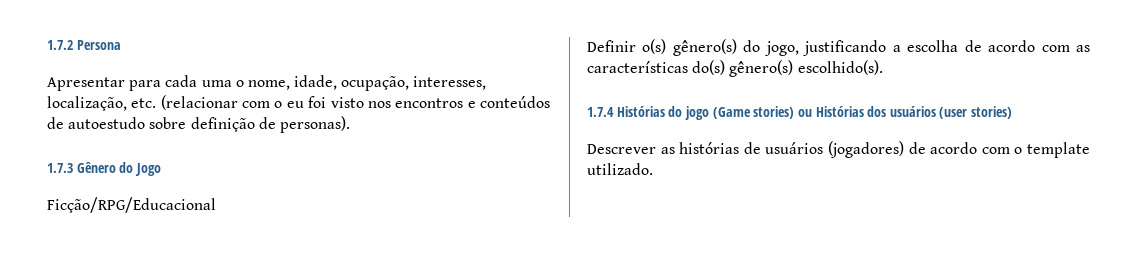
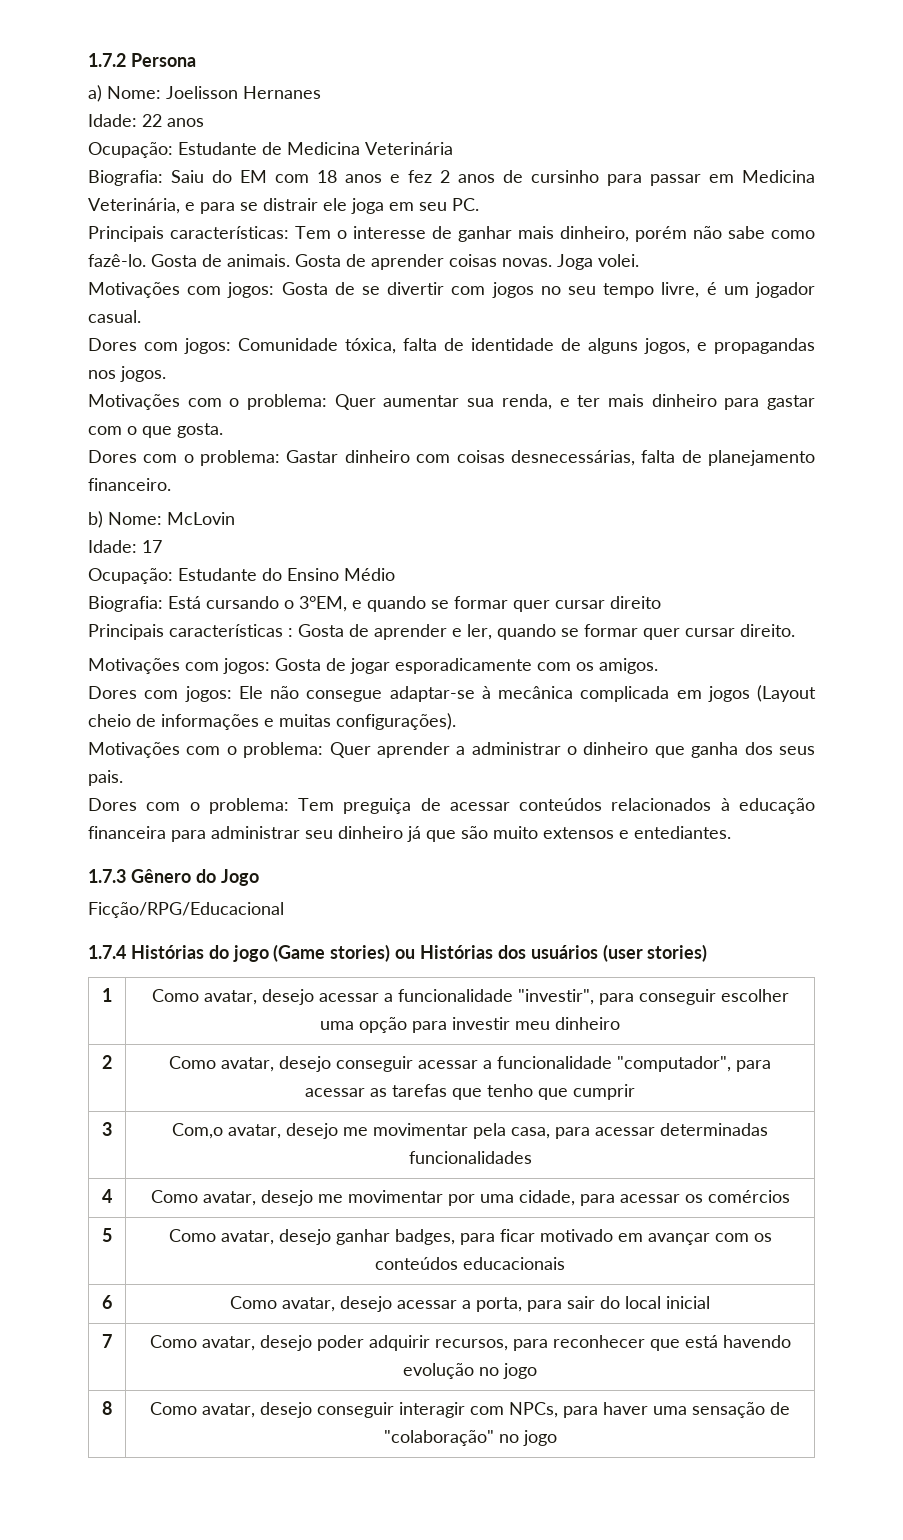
[47,75,487,91] [47,95,551,111] [47,116,350,133] Apresentar para cada uma o nome, idade, ocupação, interesses, localização, etc. (relacionar com o eu foi visto nos encontros e conteúdos de autoestudo sobre definição de personas). -> [88,85,321,102] [88,114,204,127] [88,142,453,158] [88,170,815,186] [88,198,479,214] [88,226,815,242] [88,254,639,270] [88,282,816,298] [88,310,141,323] [88,338,815,354] [88,366,166,382] [88,394,815,410] [88,423,223,438] [88,450,816,466] [88,478,171,491] [88,511,235,528] [88,540,162,553] [88,568,395,584] [88,596,661,612] [88,624,795,640] [88,658,658,674] [88,685,816,702] [88,713,456,730] [88,742,815,758] [88,770,123,786] [88,798,815,814] [88,826,731,842] a) Nome: Joelisson Hernanes // Idade: 22 anos // Ocupação: Estudante de Medicina Veterinária // Biografia: Saiu do EM com 18 anos e fez 2 anos de cursinho para passar em Medicina Veterinária, e para se distrair ele joga em seu PC. // Principais características: Tem o interesse de ganhar mais dinheiro, porém não sabe como fazê-lo. Gosta de animais. Gosta de aprender coisas novas. Joga volei. // Motivações com jogos: Gosta de se divertir com jogos no seu tempo livre, é um jogador casual. // Dores com jogos: Comunidade tóxica, falta de identidade de alguns jogos, e propagandas nos jogos. // Motivações com o problema: Quer aumentar sua renda, e ter mais dinheiro para gastar com o que gosta. // Dores com o problema: Gastar dinheiro com coisas desnecessárias, falta de planejamento financeiro. // b) Nome: McLovin // Idade: 17 // Ocupação: Estudante do Ensino Médio // Biografia: Está cursando o 3°EM, e quando se formar quer cursar direito // Principais características : Gosta de aprender e ler, quando se formar quer cursar direito. // Motivações com jogos: Gosta de jogar esporadicamente com os amigos. // Dores com jogos: Ele não consegue adaptar-se à mecânica complicada em jogos (Layout cheio de informações e muitas configurações). // Motivações com o problema: Quer aprender a administrar o dinheiro que ganha dos seus pais. // Dores com o problema: Tem preguiça de acessar conteúdos relacionados à educação financeira para administrar seu dinheiro já que são muito extensos e entediantes.
[587,39,1090,56] [587,60,883,77] // Definir o(s) gênero(s) do jogo, justificando a escolha de acordo com as características do(s) gênero(s) escolhido(s). -> (284, 910) none
[587,141,1090,158] [587,163,653,175] // Descrever as histórias de usuários (jogadores) de acordo com o template utilizado. -> [102,988,112,1002] [151,989,789,1005] [320,1017,620,1033] [102,1055,112,1069] [169,1056,772,1072] [305,1084,635,1100] [102,1122,112,1136] [172,1123,769,1139] [408,1151,532,1164] [102,1189,112,1203] [150,1190,790,1206] [102,1228,112,1242] [168,1229,772,1245] [375,1257,565,1270] [102,1295,112,1309] [230,1296,711,1312] [102,1334,112,1348] [149,1335,791,1351] [403,1363,537,1379] [102,1401,112,1415] [150,1402,791,1418] [383,1430,557,1446] // 1 | Como avatar, desejo acessar a funcionalidade "investir", para conseguir escolher uma opção para investir meu dinheiro // 2 | Como avatar, desejo conseguir acessar a funcionalidade "computador", para acessar as tarefas que tenho que cumprir // 3 | Com,o avatar, desejo me movimentar pela casa, para acessar determinadas funcionalidades // 4 | Como avatar, desejo me movimentar por uma cidade, para acessar os comércios // 5 | Como avatar, desejo ganhar badges, para ficar motivado em avançar com os conteúdos educacionais // 6 | Como avatar, desejo acessar a porta, para sair do local inicial // 7 | Como avatar, desejo poder adquirir recursos, para reconhecer que está havendo evolução no jogo // 8 | Como avatar, desejo conseguir interagir com NPCs, para haver uma sensação de "colaboração" no jogo

